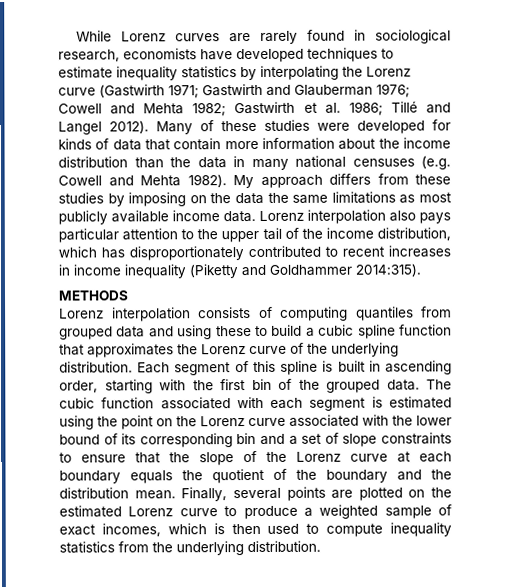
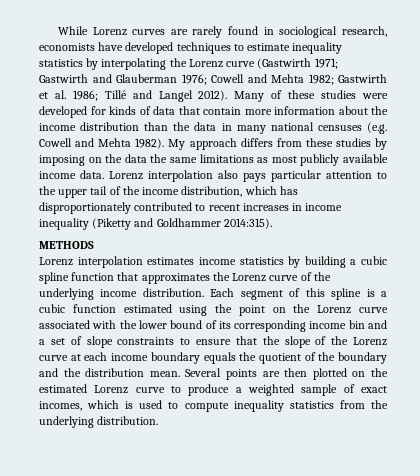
[198,306,452,321] [59,324,303,340] consists of computing quantiles from grouped data and using these to build -> [147,256,346,268] estimates income statistics by building
(399, 349) none -> [100,289,138,297] income
[337,360,453,375] [59,378,452,394] [59,396,383,411] built in ascending order, starting with the first bin of the grouped data. The cubic function associated with each segment is -> [381,291,387,297] [39,304,116,313] a cubic function
(233, 440) none -> [309,321,347,329] income
(452, 457) none -> [111,353,149,361] income
[181,487,281,502] Finally, several -> [185,368,222,377] Several
(354, 494) none -> [284,368,308,377] then
[231,523,261,535] then -> (134, 405) none

